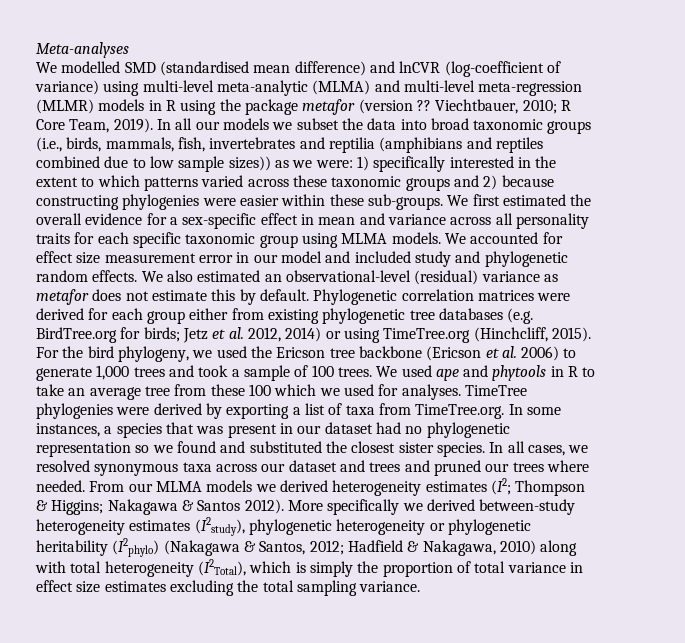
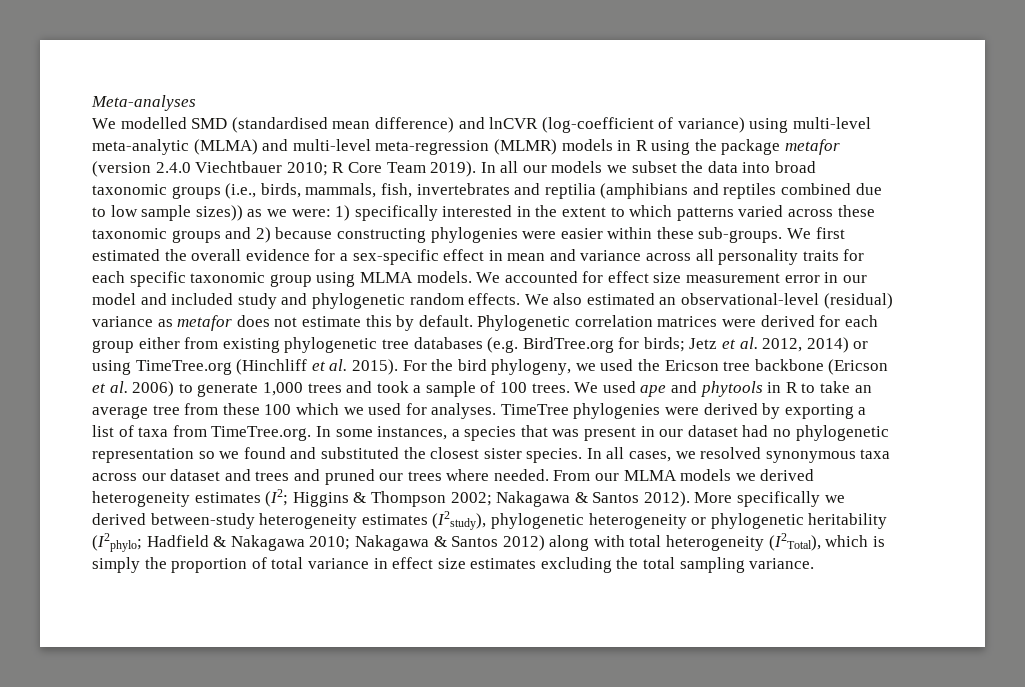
[416,99,519,114] ?? Viechtbauer, -> [155,161,283,173] 2.4.0 Viechtbauer
[69,119,110,133] Team, -> [386,162,426,173] Team
[473,327,548,342] (Hinchcliff, -> [236,359,348,375] (Hinchliff et al.
[515,480,586,496] [36,500,104,515] Thompson & Higgins; -> [292,491,492,507] Higgins & Thompson 2002;
[112,538,536,557] (I2phylo) (Nakagawa & Santos, 2012; Hadfield & Nakagawa, 2010) -> [92,533,545,552] (I2phylo; Hadfield & Nakagawa 2010; Nakagawa & Santos 2012)

